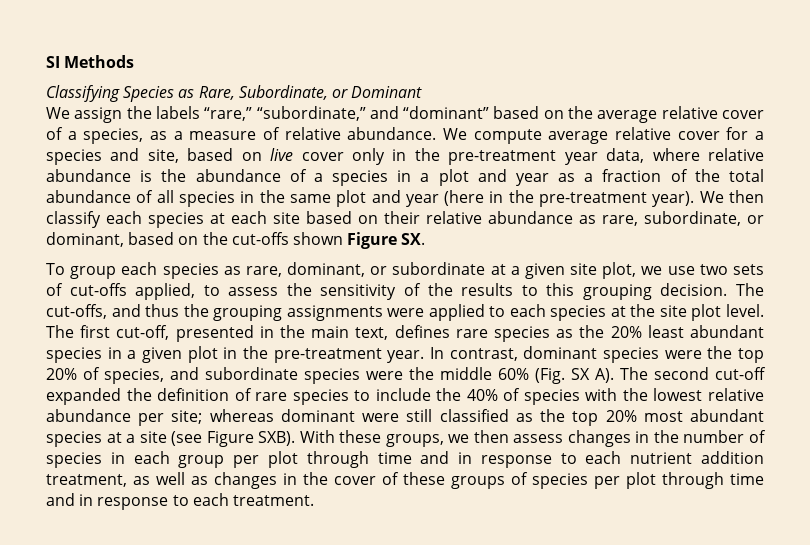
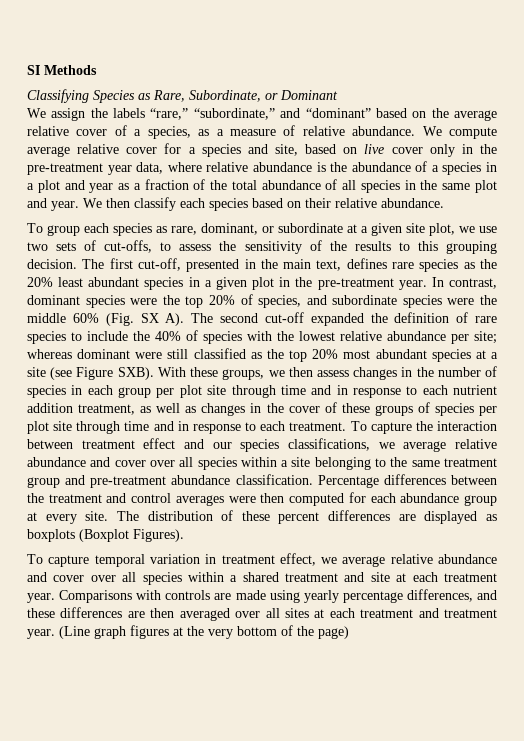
[405,190,695,207] year (here in the pre-treatment year). -> [51,201,79,211] year.
[210,211,300,224] at each site -> (248, 204) none
[488,211,764,226] [46,232,426,249] abundance as rare, subordinate, or dominant, based on the cut-offs shown Figure SX. -> [381,198,444,208] abundance.
[69,283,196,300] cut-offs applied, -> [104,240,153,253] cut-offs,
[46,304,764,321] [46,325,74,338] cut-offs, and thus the grouping assignments were applied to each species at the site plot level. The -> (105, 264) none
(298, 459) none -> [207,385,227,395] site
(656, 480) none -> [53,421,73,431] site
(314, 500) none -> [350,421,497,434] [27,438,498,452] [27,457,498,470] [27,474,498,488] [27,492,498,506] [27,510,497,524] [27,529,184,542] [27,553,498,567] [27,572,497,585] [27,589,498,603] [27,607,498,621] [27,625,349,639] To capture the interaction between treatment effect and our species classifications, we average relative abundance and cover over all species within a site belonging to the same treatment group and pre-treatment abundance classification. Percentage differences between the treatment and control averages were then computed for each abundance group at every site. The distribution of these percent differences are displayed as boxplots (Boxplot Figures). // To capture temporal variation in treatment effect, we average relative abundance and cover over all species within a shared treatment and site at each treatment year. Comparisons with controls are made using yearly percentage differences, and these differences are then averaged over all sites at each treatment and treatment year. (Line graph figures at the very bottom of the page)

